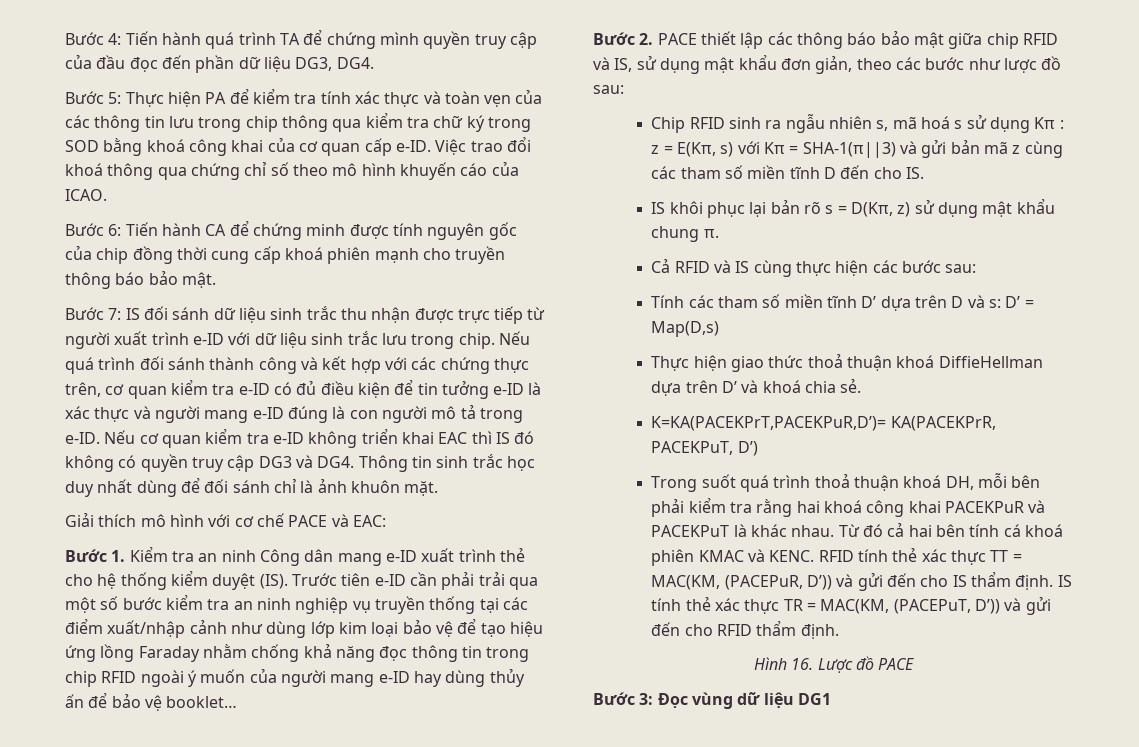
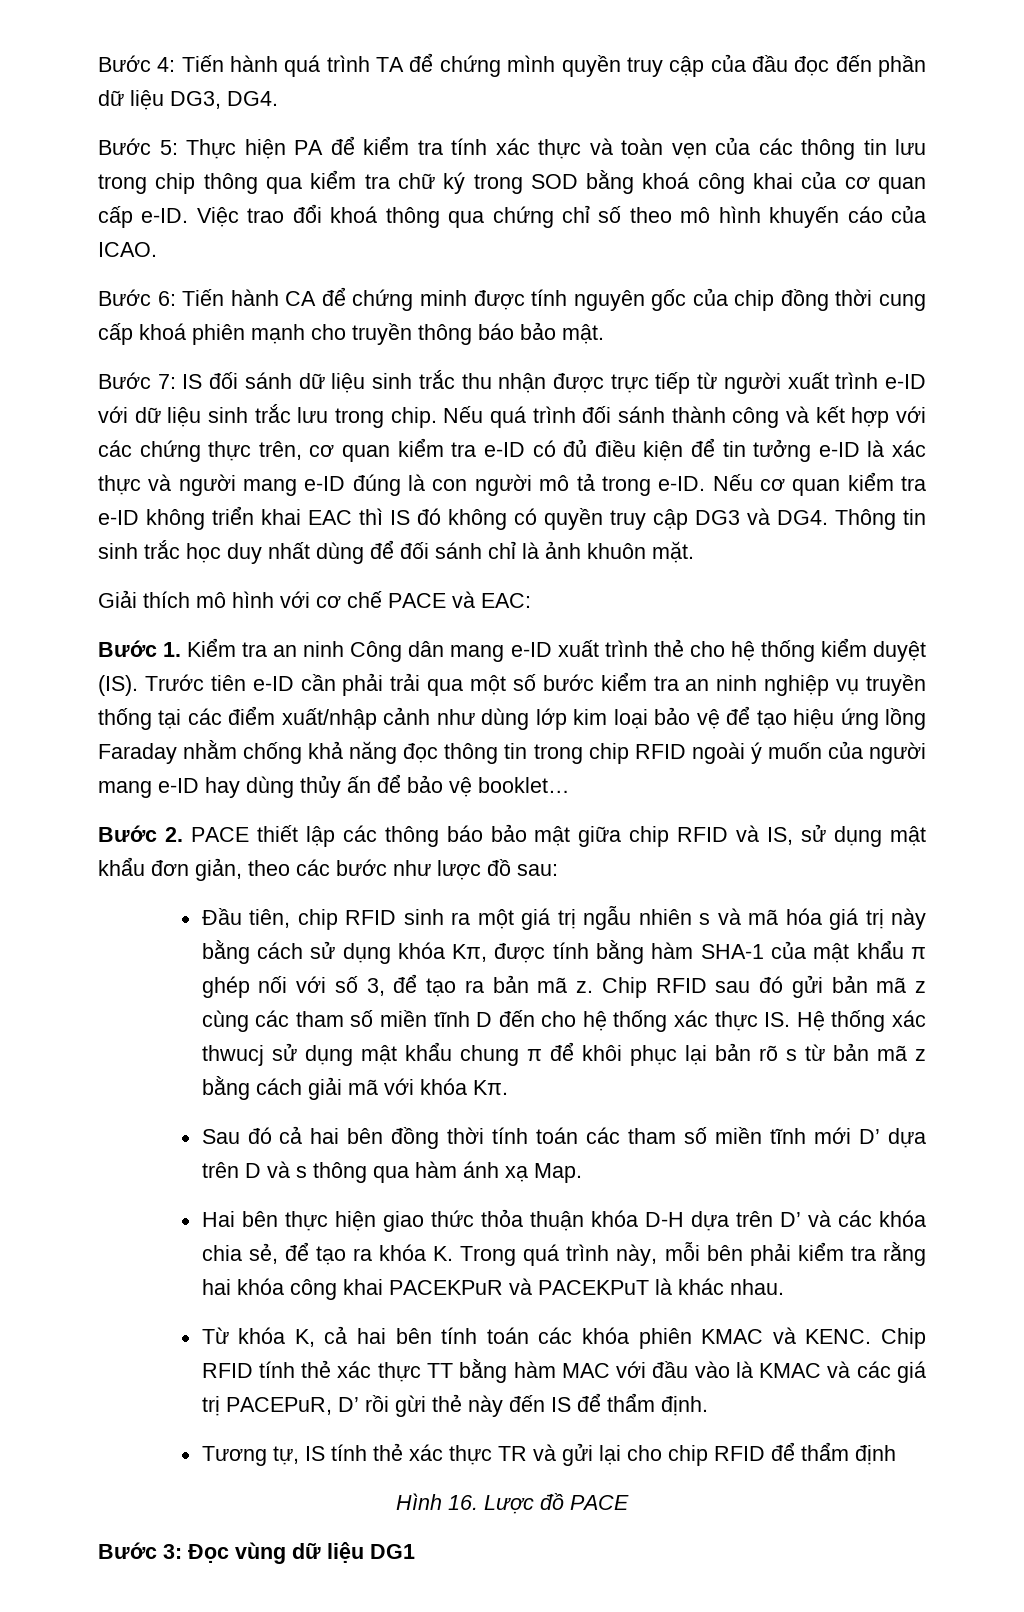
[651,114,1064,133] [651,141,917,158] Chip RFID sinh ra ngẫu nhiên s, mã hoá s sử dụng Kπ : z = E(Kπ, s) với Kπ = SHA-1(π||3) và -> [201,906,927,930] [201,940,927,964] [201,974,784,998] Đầu tiên, chip RFID sinh ra một giá trị ngẫu nhiên s và mã hóa giá trị này bằng cách sử dụng khóa Kπ, được tính bằng hàm SHA-1 của mật khẩu π ghép nối với số 3, để tạo ra bản mã z. Chip RFID sau đó
[905,167,924,179] [651,202,666,214] IS. // IS -> [582,1010,926,1032] [201,1042,574,1066] hệ thống xác thực IS. Hệ thống xác thwucj sử dụng mật khẩu chung π để
[837,198,1055,218] [651,226,719,242] [651,258,977,277] [651,294,857,308] = D(Kπ, z) sử dụng mật khẩu chung π. // Cả RFID và IS cùng thực hiện các bước sau: // Tính các tham số miền tĩnh -> [804,1043,927,1061] [201,1076,508,1100] [201,1126,852,1149] từ bản mã z bằng cách giải mã với khóa Kπ. // Sau đó cả hai bên đồng thời tính toán các tham số miền tĩnh mới
[988,296,1034,308] [651,321,720,337] [651,353,1043,372] [651,378,862,396] [651,416,996,431] [651,441,758,456] [651,473,974,492] s: D’ = Map(D,s) // Thực hiện giao thức thoả thuận khoá DiffieHellman dựa trên D’ và khoá chia sẻ. // K=KA(PACEKPrT,PACEKPuR,D’)= KA(PACEKPrR, PACEKPuT, D’) // Trong suốt quá trình thoả thuận khoá DH, -> [295,1161,582,1183] [201,1209,926,1232] [201,1242,658,1266] s thông qua hàm ánh xạ Map. // Hai bên thực hiện giao thức thỏa thuận khóa D-H dựa trên D’ và các khóa chia sẻ, để tạo ra khóa K. Trong quá trình này,
[823,500,862,513] khoá -> [236,1278,284,1295] khóa
[838,524,883,537] Từ đó -> [201,1327,315,1347] // Từ khóa K,
[1003,524,1063,537] cá khoá -> [486,1327,629,1344] toán các khóa
(815, 556) none -> [880,1328,926,1349] Chip
[1012,553,1022,562] [651,571,1054,591] = MAC(KM, (PACEPuR, D’)) và gửi đến cho IS thẩm định. -> [459,1359,926,1383] [201,1393,708,1417] [201,1446,299,1466] bằng hàm MAC với đầu vào là KMAC và các giá trị PACEPuR, D’ rồi gừi thẻ này đến IS để thẩm định. // Tương tự,
[806,596,1051,615] [651,620,839,639] = MAC(KM, (PACEPuT, D’)) và gửi đến cho RFID thẩm định. -> [532,1442,896,1466] và gửi lại cho chip RFID để thẩm định

